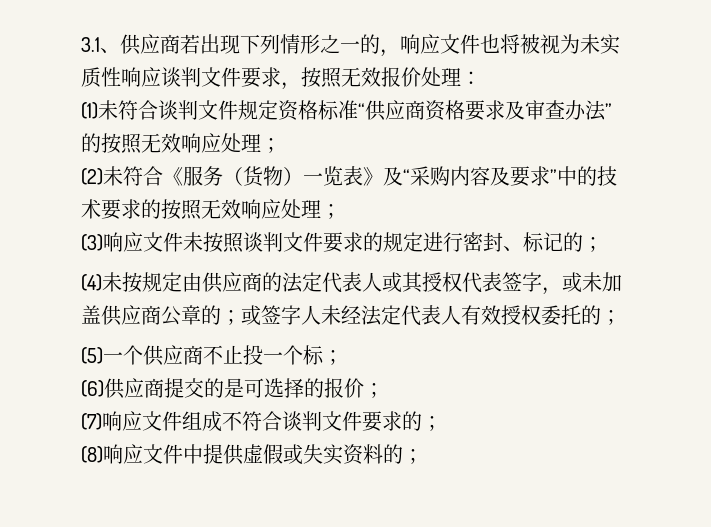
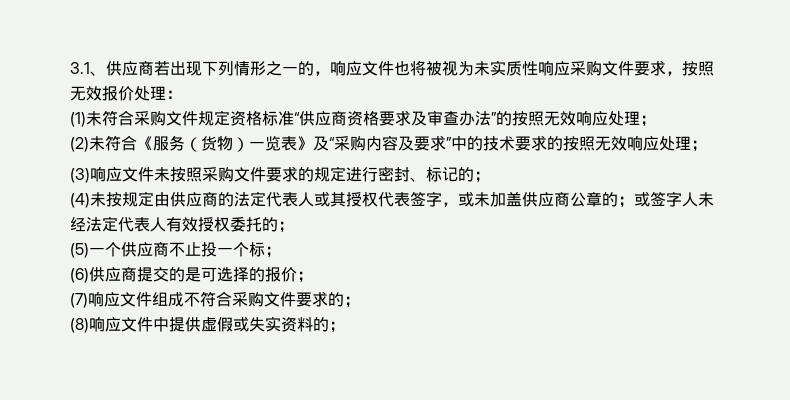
[161,67,201,87] 谈判 -> [570,61,602,76] 采购
[158,100,198,120] 谈判 -> [134,111,166,126] 采购
[243,232,283,252] 谈判 -> [202,167,234,182] 采购
[282,411,322,431] 谈判 -> [232,292,264,307] 采购

